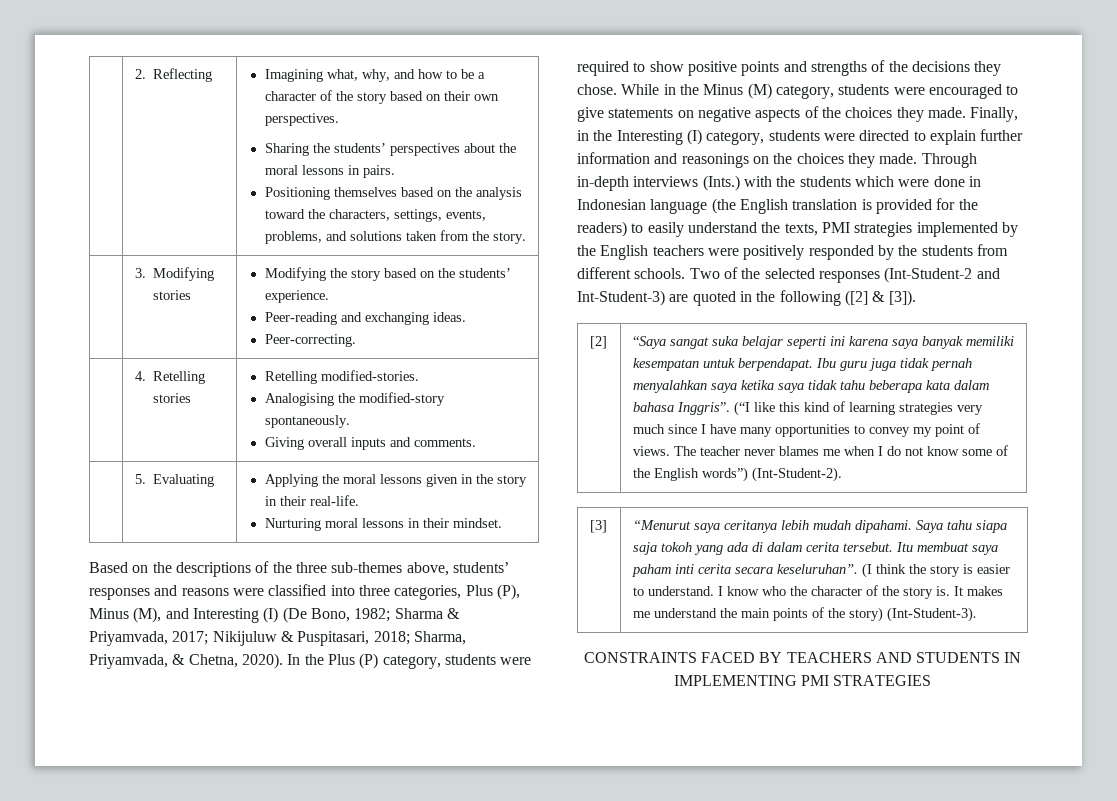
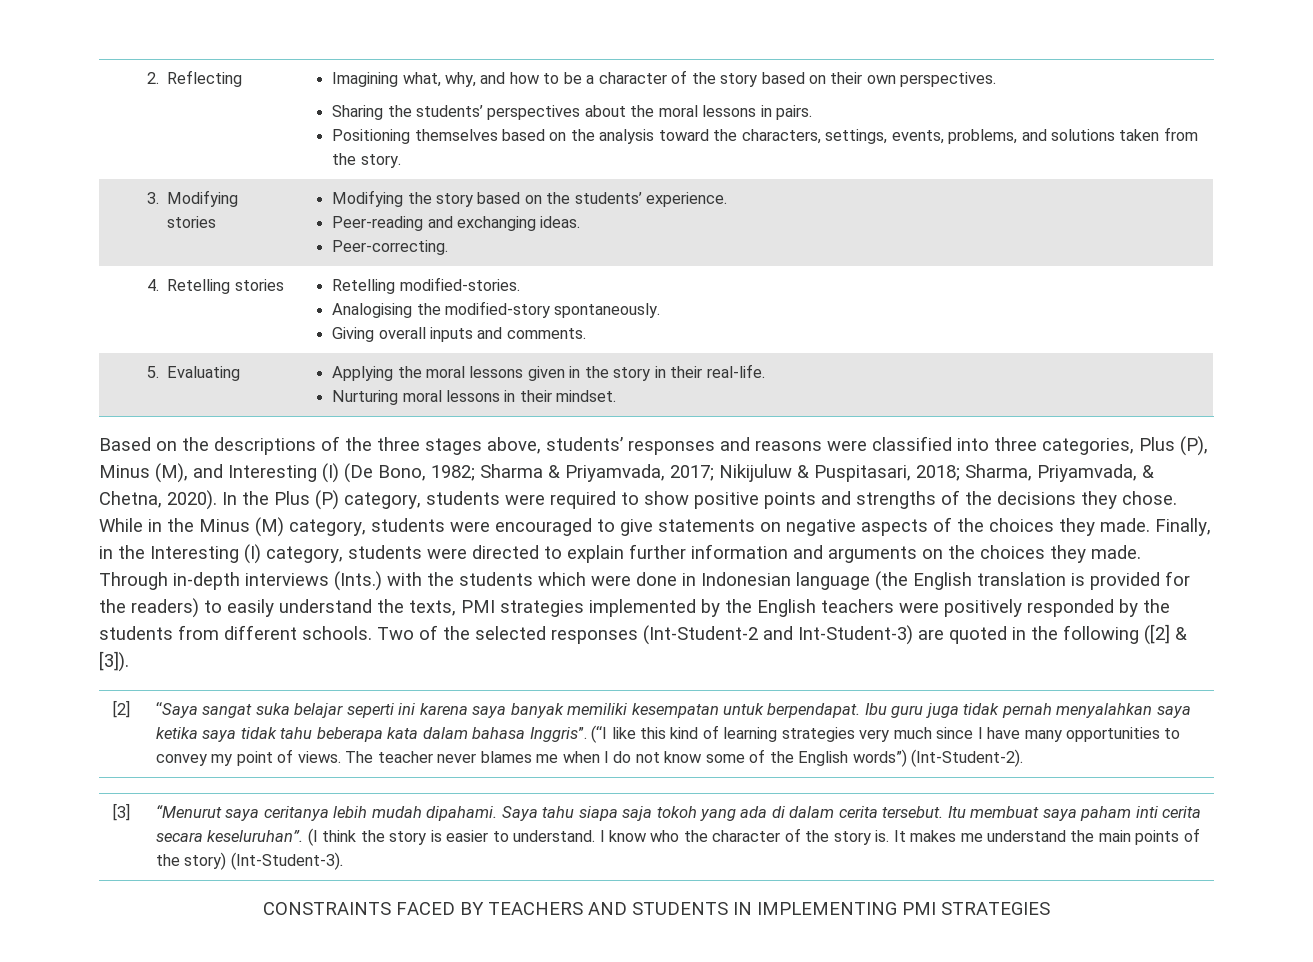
[331,562,403,573] sub-themes -> [425,438,482,455] stages
[681,153,749,168] reasonings -> [828,546,917,563] arguments

